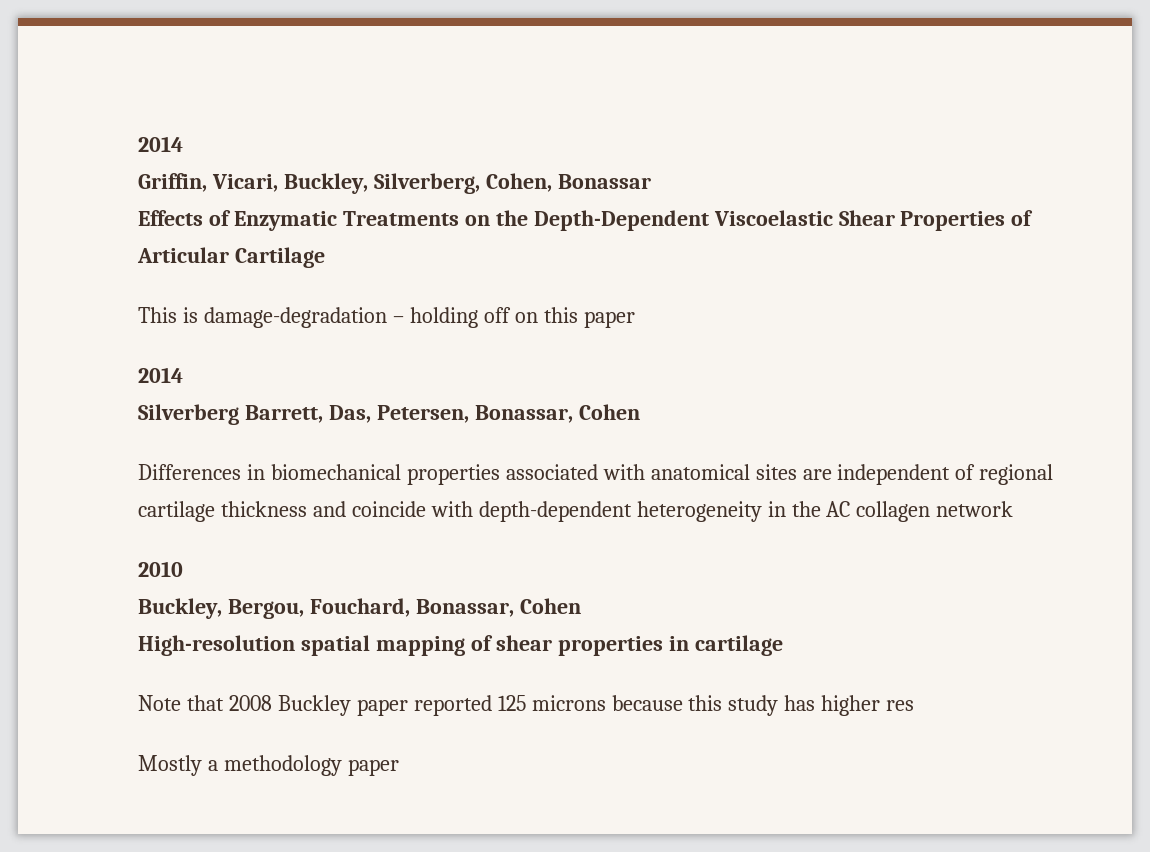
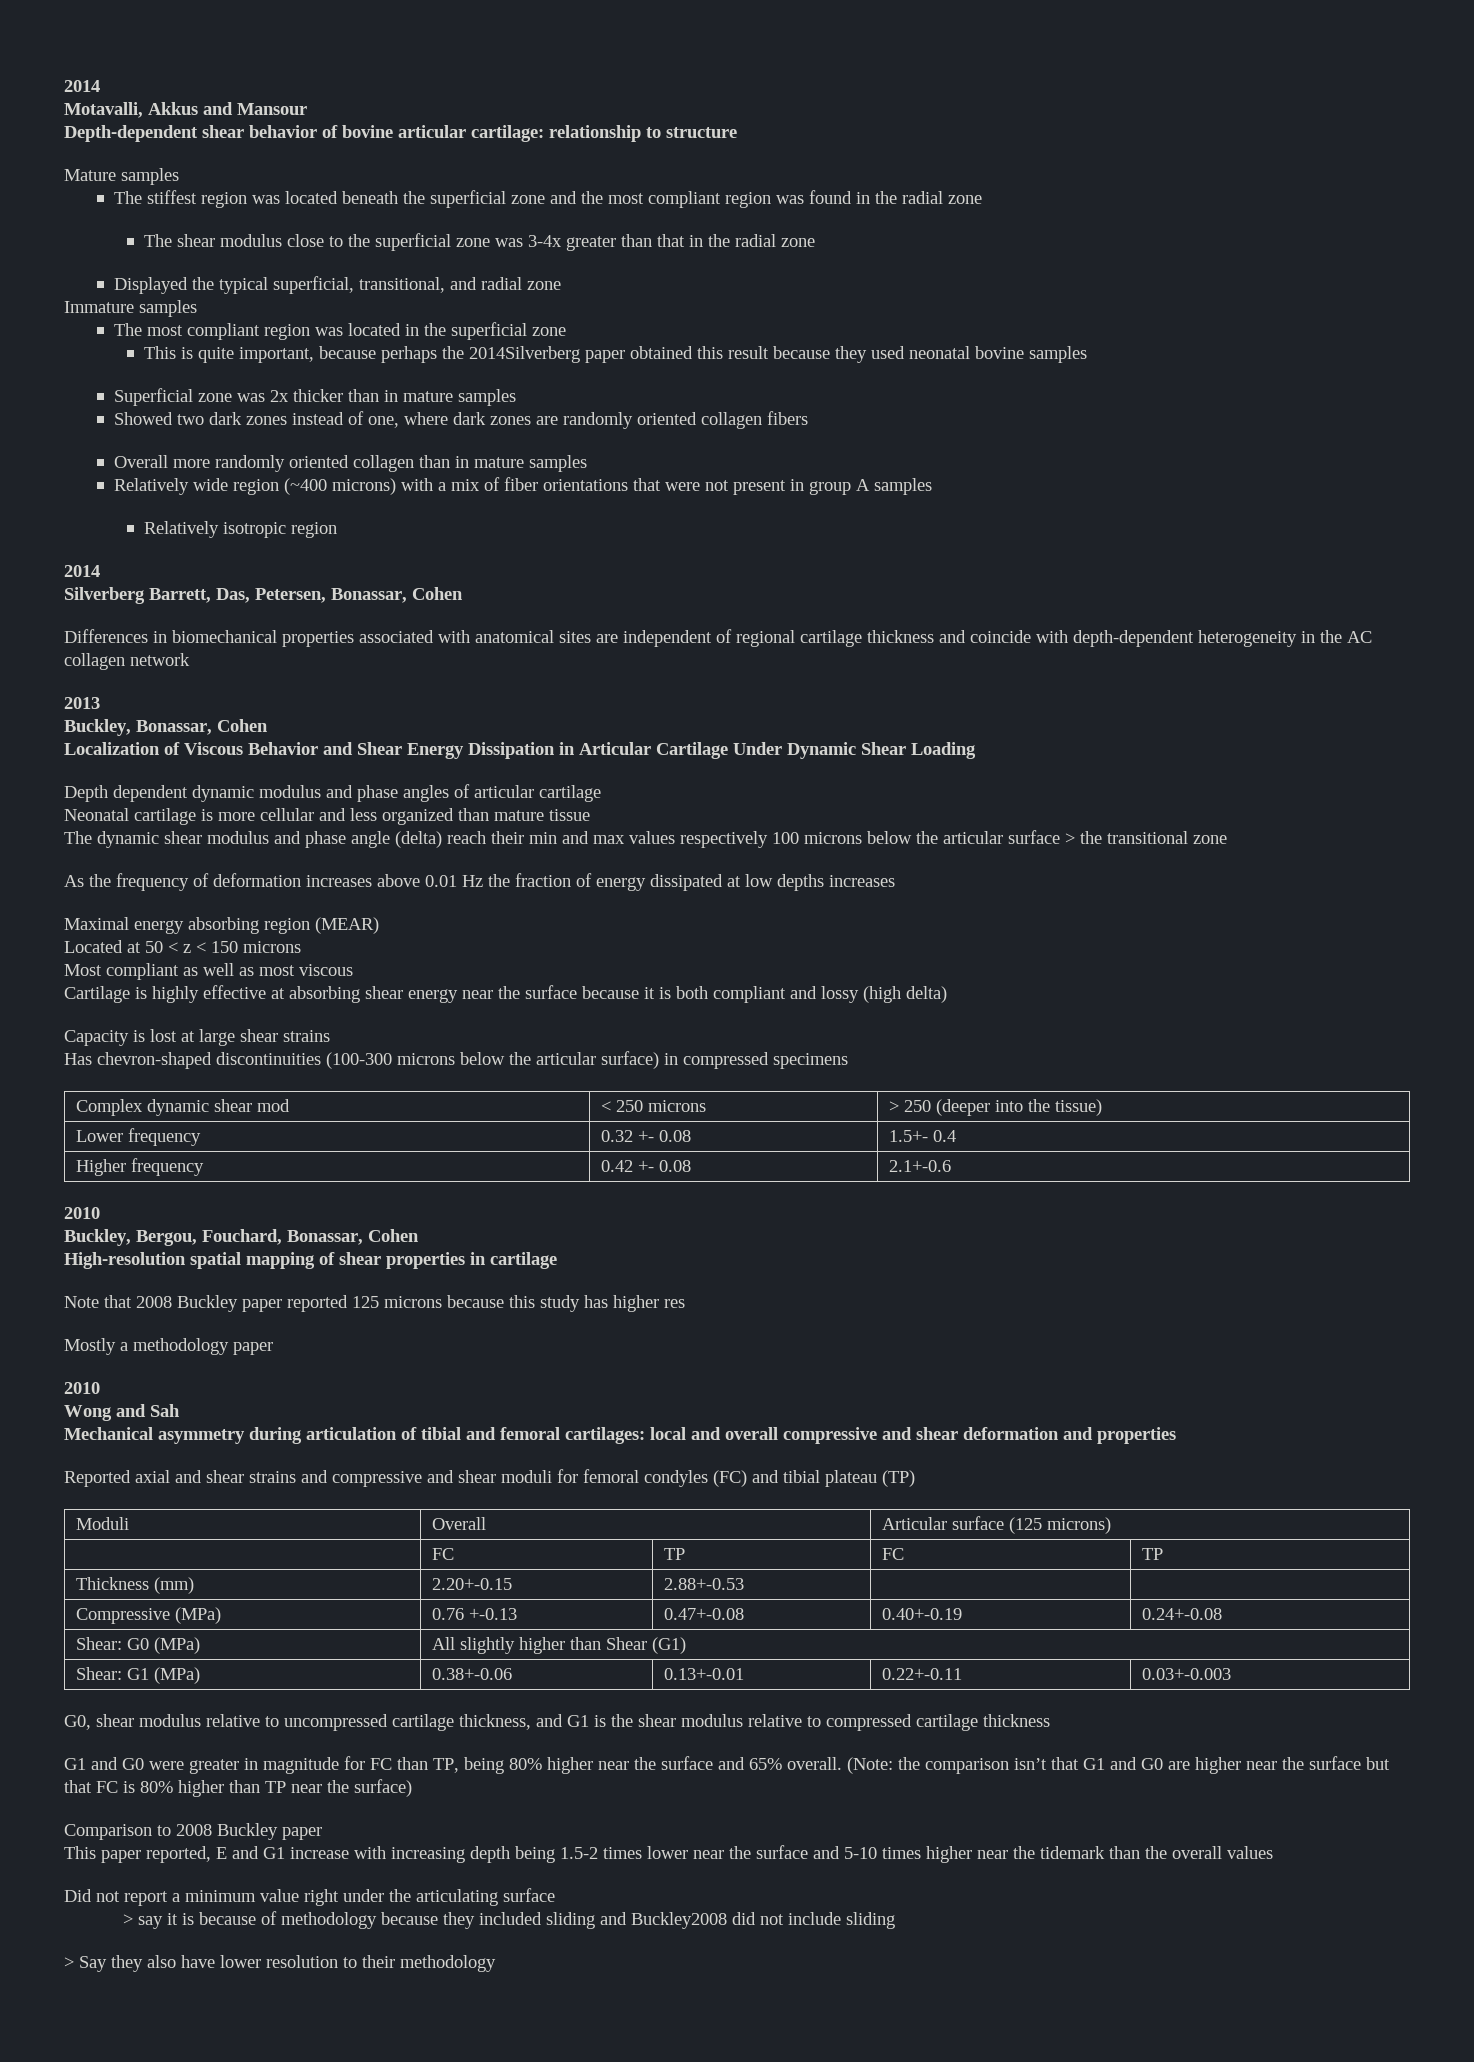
[138,136,183,152] [138,173,651,194] [138,210,1034,231] [137,247,325,268] [138,307,635,328] 2014 // Griffin, Vicari, Buckley, Silverberg, Cohen, Bonassar // Effects of Enzymatic Treatments on the Depth-Dependent Viscoelastic Shear Properties of Articular Cartilage // This is damage-degradation – holding off on this paper -> [64,80,100,92] [64,102,307,118] [64,125,737,142] [64,168,179,185] [114,190,983,208] [143,233,815,251] [114,276,562,294] [64,300,197,317] [114,322,567,340] [143,346,1087,363] [114,388,517,406] [114,411,809,429] [114,455,588,472] [114,477,933,495] [143,521,337,538] 2014 // Motavalli, Akkus and Mansour // Depth-dependent shear behavior of bovine articular cartilage: relationship to structure // Mature samples // The stiffest region was located beneath the superficial zone and the most compliant region was found in the radial zone // The shear modulus close to the superficial zone was 3-4x greater than that in the radial zone // Displayed the typical superficial, transitional, and radial zone // Immature samples // The most compliant region was located in the superficial zone // This is quite important, because perhaps the 2014Silverberg paper obtained this result because they used neonatal bovine samples // Superficial zone was 2x thicker than in mature samples // Showed two dark zones instead of one, where dark zones are randomly oriented collagen fibers // Overall more randomly oriented collagen than in mature samples // Relatively wide region (~400 microns) with a mix of fiber orientations that were not present in group A samples // Relatively isotropic region
(1014, 509) none -> [64,697,100,709] [64,719,268,736] [64,742,976,759] [64,784,601,802] [64,808,590,825] [64,830,1227,848] [64,873,895,891] [64,917,379,934] [64,940,301,953] [64,963,353,980] [64,985,947,1003] [64,1029,330,1046] [64,1051,848,1069] [75,1099,290,1116] [600,1100,706,1112] [888,1099,1102,1116] [75,1128,201,1146] [600,1130,691,1142] [888,1130,956,1142] [75,1158,204,1176] [600,1160,691,1172] [888,1160,951,1172] // 2013 // Buckley, Bonassar, Cohen // Localization of Viscous Behavior and Shear Energy Dissipation in Articular Cartilage Under Dynamic Shear Loading // Depth dependent dynamic modulus and phase angles of articular cartilage // Neonatal cartilage is more cellular and less organized than mature tissue // The dynamic shear modulus and phase angle (delta) reach their min and max values respectively 100 microns below the articular surface > the transitional zone // As the frequency of deformation increases above 0.01 Hz the fraction of energy dissipated at low depths increases // Maximal energy absorbing region (MEAR) // Located at 50 < z < 150 microns // Most compliant as well as most viscous // Cartilage is highly effective at absorbing shear energy near the surface because it is both compliant and lossy (high delta) // Capacity is lost at large shear strains // Has chevron-shaped discontinuities (100-300 microns below the articular surface) in compressed specimens // Complex dynamic shear mod | < 250 microns | > 250 (deeper into the tissue) // Lower frequency | 0.32 +- 0.08 | 1.5+- 0.4 // Higher frequency | 0.42 +- 0.08 | 2.1+-0.6
(399, 767) none -> [64,1382,100,1394] [64,1404,180,1421] [64,1427,1176,1444] [64,1469,915,1487] [75,1517,129,1530] [431,1517,486,1530] [881,1516,1111,1534] [431,1548,454,1560] [663,1548,685,1560] [881,1548,904,1560] [1141,1548,1163,1560] [75,1577,194,1594] [431,1578,512,1590] [663,1578,744,1590] [75,1607,221,1624] [431,1608,517,1620] [663,1608,744,1620] [881,1608,962,1620] [1141,1608,1222,1620] [75,1637,200,1654] [431,1637,686,1654] [75,1667,200,1684] [431,1668,512,1680] [663,1668,744,1680] [881,1668,962,1680] [1141,1668,1231,1680] [64,1714,1050,1731] [64,1756,1390,1774] [64,1779,412,1797] [64,1823,322,1840] [64,1845,1273,1863] [64,1888,555,1906] [123,1911,896,1929] [64,1955,496,1972] // 2010 // Wong and Sah // Mechanical asymmetry during articulation of tibial and femoral cartilages: local and overall compressive and shear deformation and properties // Reported axial and shear strains and compressive and shear moduli for femoral condyles (FC) and tibial plateau (TP) // Moduli | Overall | Articular surface (125 microns) // | FC | TP | FC | TP // Thickness (mm) | 2.20+-0.15 | 2.88+-0.53 | | // Compressive (MPa) | 0.76 +-0.13 | 0.47+-0.08 | 0.40+-0.19 | 0.24+-0.08 // Shear: G0 (MPa) | All slightly higher than Shear (G1) // Shear: G1 (MPa) | 0.38+-0.06 | 0.13+-0.01 | 0.22+-0.11 | 0.03+-0.003 // G0, shear modulus relative to uncompressed cartilage thickness, and G1 is the shear modulus relative to compressed cartilage thickness // G1 and G0 were greater in magnitude for FC than TP, being 80% higher near the surface and 65% overall. (Note: the comparison isn’t that G1 and G0 are higher near the surface but that FC is 80% higher than TP near the surface) // Comparison to 2008 Buckley paper // This paper reported, E and G1 increase with increasing depth being 1.5-2 times lower near the surface and 5-10 times higher near the tidemark than the overall values // Did not report a minimum value right under the articulating surface // > say it is because of methodology because they included sliding and Buckley2008 did not include sliding // > Say they also have lower resolution to their methodology

